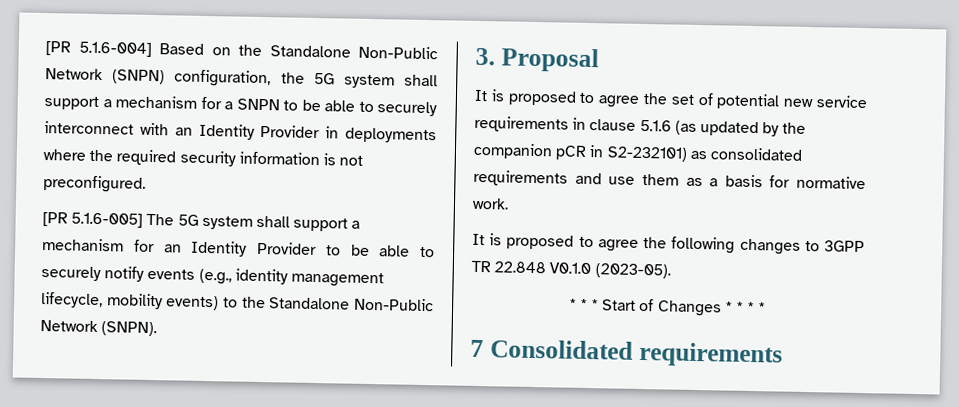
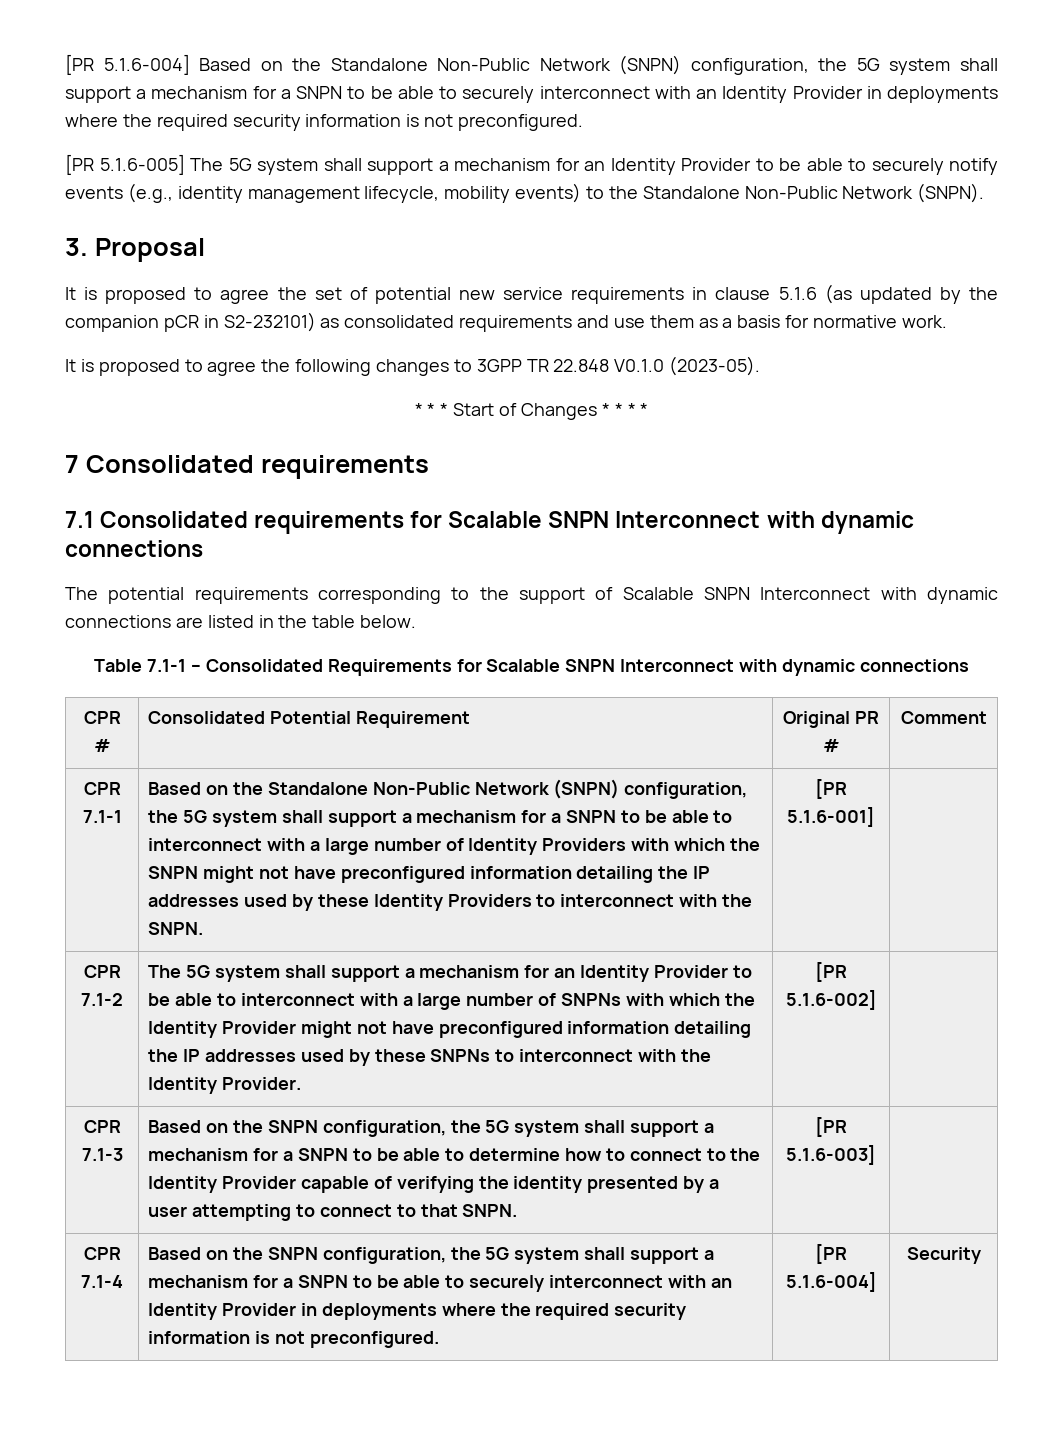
(783, 354) none -> [65,511,914,534] [65,540,203,557] [65,587,999,604] [65,615,417,628] [94,659,969,676] [83,711,121,724] [93,739,111,752] [148,711,470,728] [783,711,879,728] [822,739,840,752] [900,711,987,724] [83,782,121,795] [82,810,122,823] [148,779,748,799] [148,810,733,827] [148,838,760,855] [148,866,711,883] [148,894,753,911] [148,922,204,935] [815,779,847,799] [787,807,875,827] [83,965,121,978] [81,993,123,1006] [148,965,752,982] [148,993,755,1010] [148,1021,752,1038] [148,1049,711,1066] [148,1077,302,1094] [815,962,847,982] [785,990,877,1010] [83,1120,121,1133] [81,1148,123,1161] [148,1120,714,1137] [148,1148,761,1161] [148,1176,720,1193] [148,1204,518,1221] [815,1117,847,1137] [786,1145,876,1165] [83,1247,121,1260] [81,1275,123,1288] [148,1247,714,1264] [148,1275,732,1292] [148,1303,687,1320] [148,1331,439,1348] [815,1244,847,1264] [785,1272,877,1292] [906,1247,981,1264] // 7.1 Consolidated requirements for Scalable SNPN Interconnect with dynamic connections // The potential requirements corresponding to the support of Scalable SNPN Interconnect with dynamic connections are listed in the table below. // Table 7.1-1 – Consolidated Requirements for Scalable SNPN Interconnect with dynamic connections // CPR # | Consolidated Potential Requirement | Original PR # | Comment // CPR 7.1-1 | Based on the Standalone Non-Public Network (SNPN) configuration, the 5G system shall support a mechanism for a SNPN to be able to interconnect with a large number of Identity Providers with which the SNPN might not have preconfigured information detailing the IP addresses used by these Identity Providers to interconnect with the SNPN. | [PR 5.1.6-001] | // CPR 7.1-2 | The 5G system shall support a mechanism for an Identity Provider to be able to interconnect with a large number of SNPNs with which the Identity Provider might not have preconfigured information detailing the IP addresses used by these SNPNs to interconnect with the Identity Provider. | [PR 5.1.6-002] | // CPR 7.1-3 | Based on the SNPN configuration, the 5G system shall support a mechanism for a SNPN to be able to determine how to connect to the Identity Provider capable of verifying the identity presented by a user attempting to connect to that SNPN. | [PR 5.1.6-003] | // CPR 7.1-4 | Based on the SNPN configuration, the 5G system shall support a mechanism for a SNPN to be able to securely interconnect with an Identity Provider in deployments where the required security information is not preconfigured. | [PR 5.1.6-004] | Security

